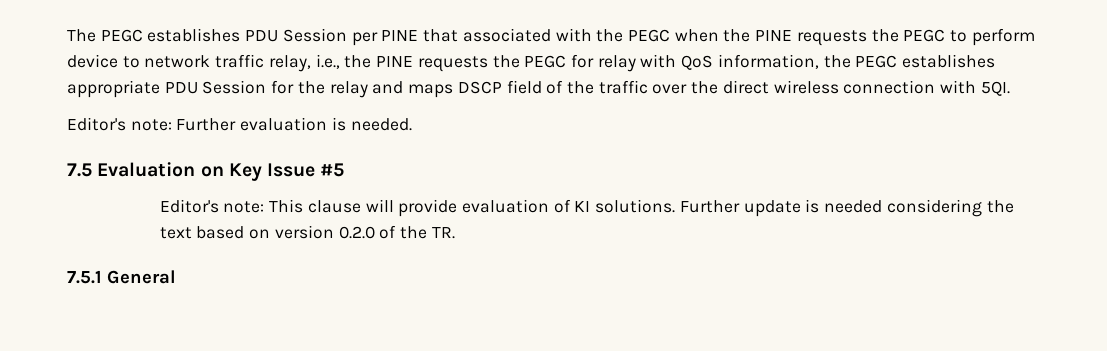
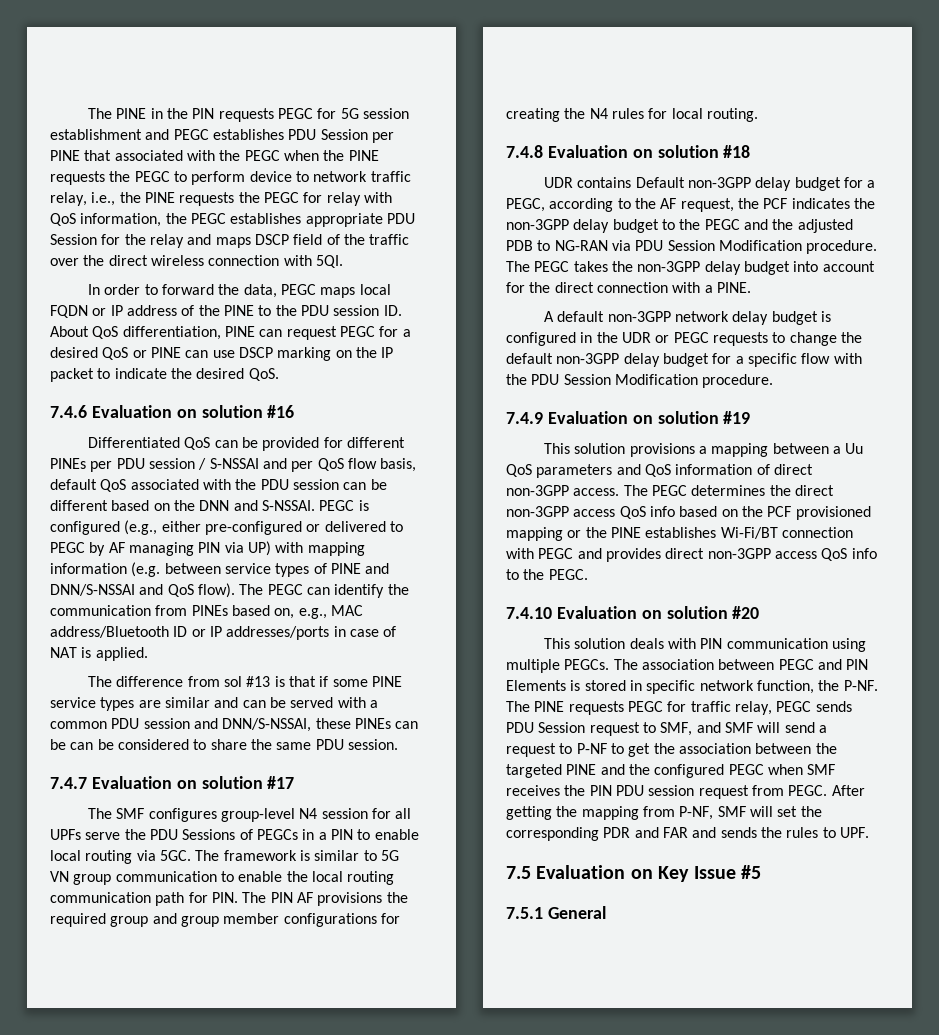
[67,29,96,42] The -> [87,108,409,122] [50,129,170,140] The PINE in the PIN requests PEGC for 5G session establishment and
[67,117,412,131] Editor's note: Further evaluation is needed. -> [87,284,391,298] [50,305,402,318] [50,326,411,340] [50,347,394,361] [50,368,279,382] [50,405,295,418] [87,437,405,451] [50,458,417,472] [50,479,387,492] [50,500,369,511] [50,520,403,535] [50,541,365,556] [50,562,390,577] [50,583,409,598] [50,605,363,619] [50,626,397,640] [50,647,148,661] [87,676,402,687] [50,697,378,711] [50,718,419,732] [50,739,398,750] [50,776,295,789] [87,808,412,822] [50,829,419,840] [50,850,399,864] [50,871,395,885] [50,892,408,906] [50,913,400,927] [506,108,758,122] [506,145,751,158] [543,177,876,191] [506,198,875,212] [506,219,853,233] [506,240,878,254] [506,261,875,275] [506,282,751,293] [543,311,831,325] [506,332,862,346] [506,353,862,367] [506,374,774,388] [506,411,751,424] [543,443,864,457] [506,464,813,478] [506,485,834,496] [506,506,871,520] [506,527,853,541] [506,548,877,562] [506,569,588,580] [506,606,760,619] [543,638,866,652] [506,659,869,673] [506,680,878,694] [506,701,852,715] [506,722,827,736] [506,743,837,757] [506,764,836,778] [506,785,865,799] [506,806,822,820] [506,827,869,841] In order to forward the data, PEGC maps local FQDN or IP address of the PINE to the PDU session ID. About QoS differentiation, PINE can request PEGC for a desired QoS or PINE can use DSCP marking on the IP packet to indicate the desired QoS. // 7.4.6 Evaluation on solution #16 // Differentiated QoS can be provided for different PINEs per PDU session / S-NSSAI and per QoS flow basis, default QoS associated with the PDU session can be different based on the DNN and S-NSSAI. PEGC is configured (e.g., either pre-configured or delivered to PEGC by AF managing PIN via UP) with mapping information (e.g. between service types of PINE and DNN/S-NSSAI and QoS flow). The PEGC can identify the communication from PINEs based on, e.g., MAC address/Bluetooth ID or IP addresses/ports in case of NAT is applied. // The difference from sol #13 is that if some PINE service types are similar and can be served with a common PDU session and DNN/S-NSSAI, these PINEs can be can be considered to share the same PDU session. // 7.4.7 Evaluation on solution #17 // The SMF configures group-level N4 session for all UPFs serve the PDU Sessions of PEGCs in a PIN to enable local routing via 5GC. The framework is similar to 5G VN group communication to enable the local routing communication path for PIN. The PIN AF provisions the required group and group member configurations for creating the N4 rules for local routing. // 7.4.8 Evaluation on solution #18 // UDR contains Default non-3GPP delay budget for a PEGC, according to the AF request, the PCF indicates the non-3GPP delay budget to the PEGC and the adjusted PDB to NG-RAN via PDU Session Modification procedure. The PEGC takes the non-3GPP delay budget into account for the direct connection with a PINE. // A default non-3GPP network delay budget is configured in the UDR or PEGC requests to change the default non-3GPP delay budget for a specific flow with the PDU Session Modification procedure. // 7.4.9 Evaluation on solution #19 // This solution provisions a mapping between a Uu QoS parameters and QoS information of direct non-3GPP access. The PEGC determines the direct non-3GPP access QoS info based on the PCF provisioned mapping or the PINE establishes Wi-Fi/BT connection with PEGC and provides direct non-3GPP access QoS info to the PEGC. // 7.4.10 Evaluation on solution #20 // This solution deals with PIN communication using multiple PEGCs. The association between PEGC and PIN Elements is stored in specific network function, the P-NF. The PINE requests PEGC for traffic relay, PEGC sends PDU Session request to SMF, and SMF will send a request to P-NF to get the association between the targeted PINE and the configured PEGC when SMF receives the PIN PDU session request from PEGC. After getting the mapping from P-NF, SMF will set the corresponding PDR and FAR and sends the rules to UPF.
[159,199,1014,217] [159,225,455,239] // Editor's note: This clause will provide evaluation of KI solutions. Further update is needed considering the text based on version 0.2.0 of the TR. -> (761, 872) none

